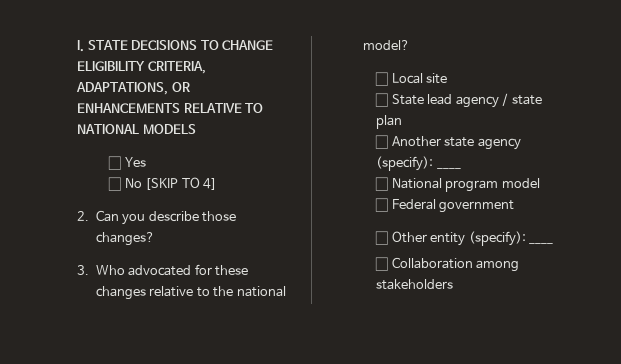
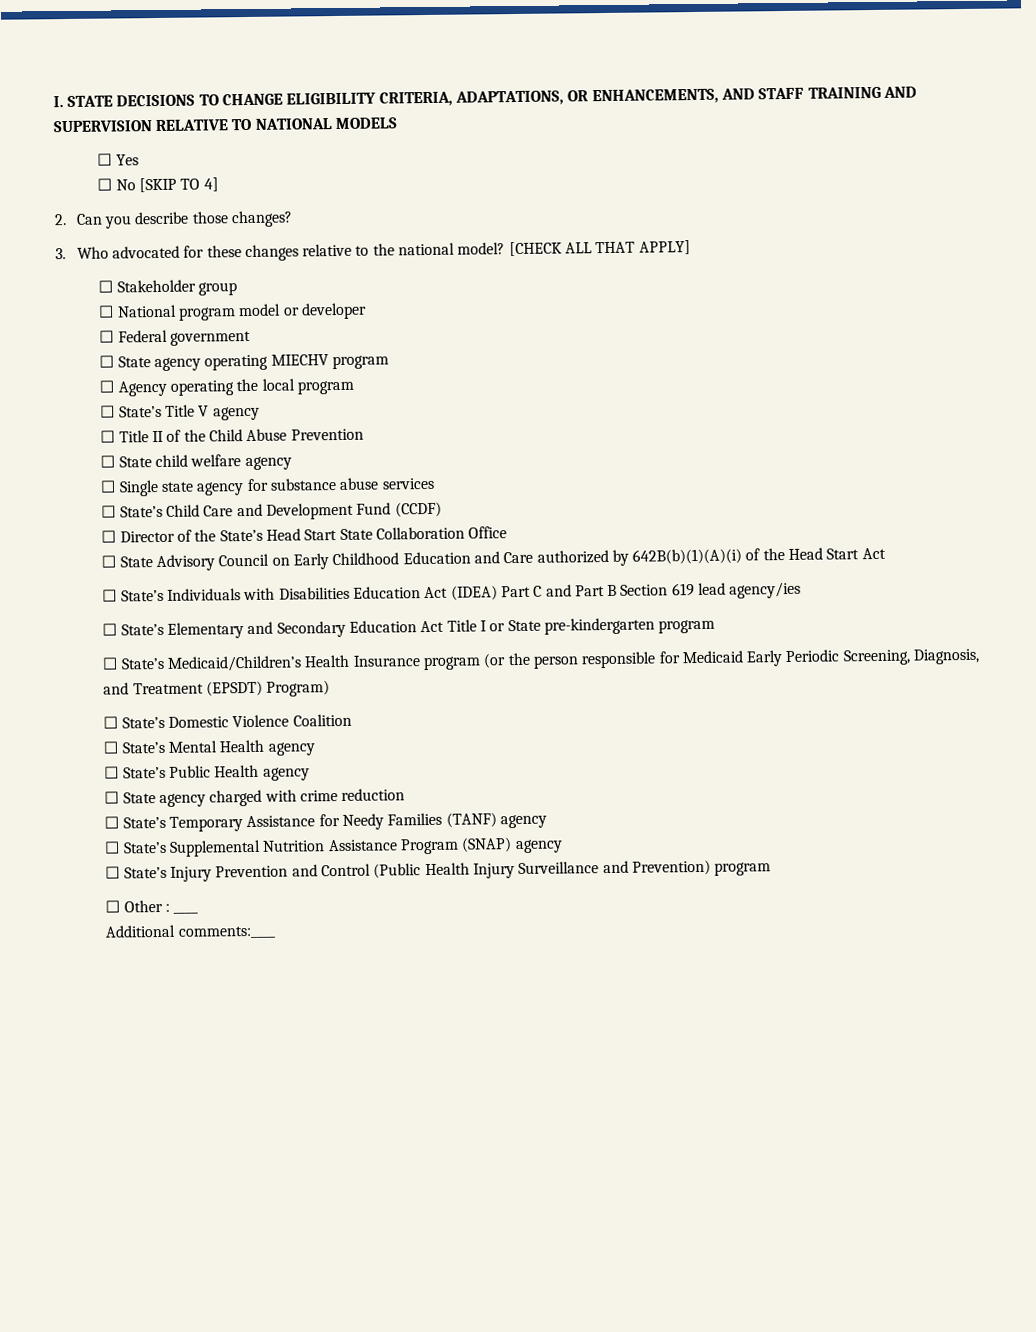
[77,103,181,113] ENHANCEMENTS -> [591,86,917,105] [52,120,153,133] ENHANCEMENTS, AND STAFF TRAINING AND SUPERVISION
[375,72,448,86] [375,93,542,108] [376,115,403,129] [375,135,521,150] [376,156,461,171] // ☐ Local site // ☐ State lead agency / state plan // ☐ Another state agency (specify): ____ -> [508,240,691,257] [98,279,237,296] [CHECK ALL THAT APPLY] // ☐ Stakeholder group
(540, 183) none -> [282,302,367,320] or developer
(515, 206) none -> [99,354,389,372] [99,378,354,397] [100,404,260,421] [100,428,364,443] [100,454,292,471] [100,477,435,497] [101,501,442,520] [101,526,508,543] [101,547,886,572] [102,581,802,602] [102,617,716,639] [102,648,981,672] [103,680,331,697] [103,713,352,729] [103,739,315,756] [104,764,310,781] [104,788,406,808] [104,812,547,832] [104,837,563,857] [105,859,772,882] // ☐ State agency operating MIECHV program // ☐ Agency operating the local program // ☐ State’s Title V agency // ☐ Title II of the Child Abuse Prevention // ☐ State child welfare agency // ☐ Single state agency for substance abuse services // ☐ State’s Child Care and Development Fund (CCDF) // ☐ Director of the State’s Head Start State Collaboration Office // ☐ State Advisory Council on Early Childhood Education and Care authorized by 642B(b)(1)(A)(i) of the Head Start Act // ☐ State’s Individuals with Disabilities Education Act (IDEA) Part C and Part B Section 619 lead agency/ies // ☐ State’s Elementary and Secondary Education Act Title I or State pre-kindergarten program // ☐ State’s Medicaid/Children’s Health Insurance program (or the person responsible for Medicaid Early Periodic Screening, Diagnosis, and Treatment (EPSDT) Program) // ☐ State’s Domestic Violence Coalition // ☐ State’s Mental Health agency // ☐ State’s Public Health agency // ☐ State agency charged with crime reduction // ☐ State’s Temporary Assistance for Needy Families (TANF) agency // ☐ State’s Supplemental Nutrition Assistance Program (SNAP) agency // ☐ State’s Injury Prevention and Control (Public Health Injury Surveillance and Prevention) program
[430,231,554,246] [375,257,520,272] [376,279,454,290] entity (specify): ____ // ☐ Collaboration among stakeholders -> [164,903,199,914] [105,924,276,939] : ____ // Additional comments:____

